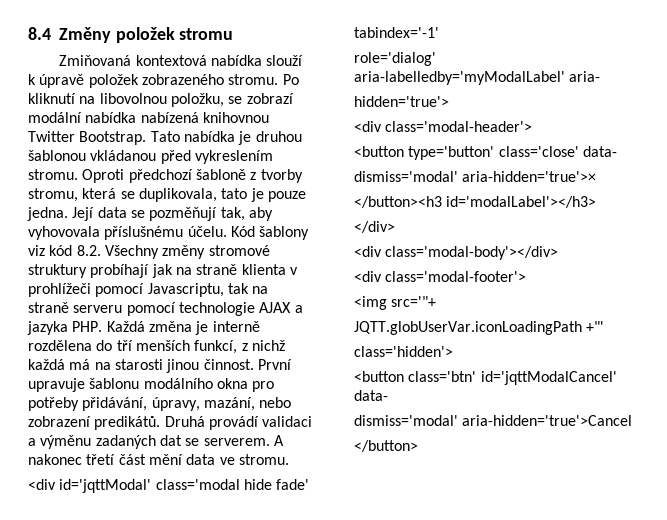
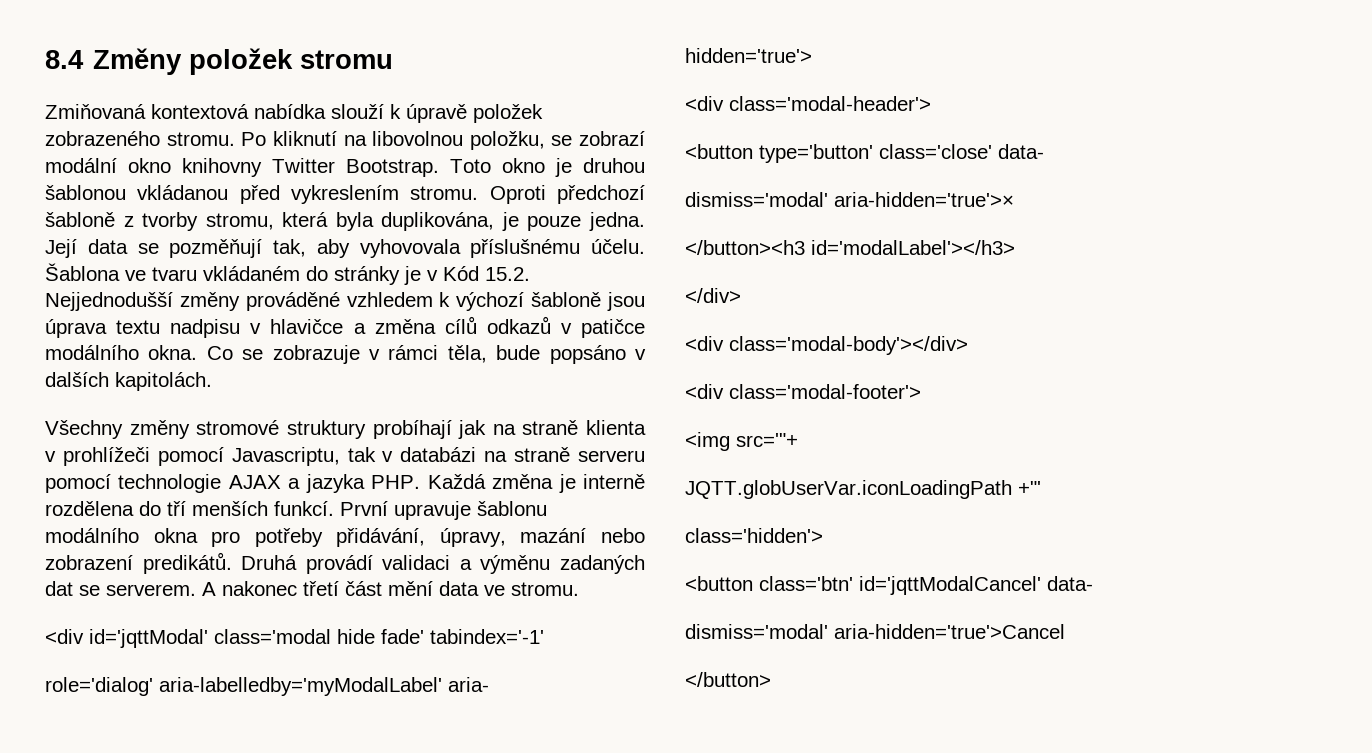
[85,112,269,123] [28,131,235,145] nabídka nabízená knihovnou Twitter Bootstrap. Tato nabídka -> [128,158,545,177] okno knihovny Twitter Bootstrap. Toto okno
[120,188,248,202] se duplikovala, tato -> [335,212,495,231] byla duplikována,
[230,226,310,240] [28,245,101,256] Kód šablony viz kód 8.2. -> [45,263,530,285] [45,292,645,311] [45,316,646,338] [45,345,646,364] [45,372,212,391] Šablona ve tvaru vkládaném do stránky je v Kód 15.2. Nejjednodušší změny prováděné vzhledem k výchozí šabloně jsou úprava textu nadpisu v hlavičce a změna cílů odkazů v patičce modálního okna. Co se zobrazuje v rámci těla, bude popsáno v dalších kapitolách. //
(249, 288) none -> [382,447,477,462] v databázi
[194,340,285,354] [28,359,254,373] funkcí, z nichž každá má na starosti jinou činnost. -> [274,501,334,516] funkcí.
[203,397,255,411] mazání, -> [520,528,587,543] mazání

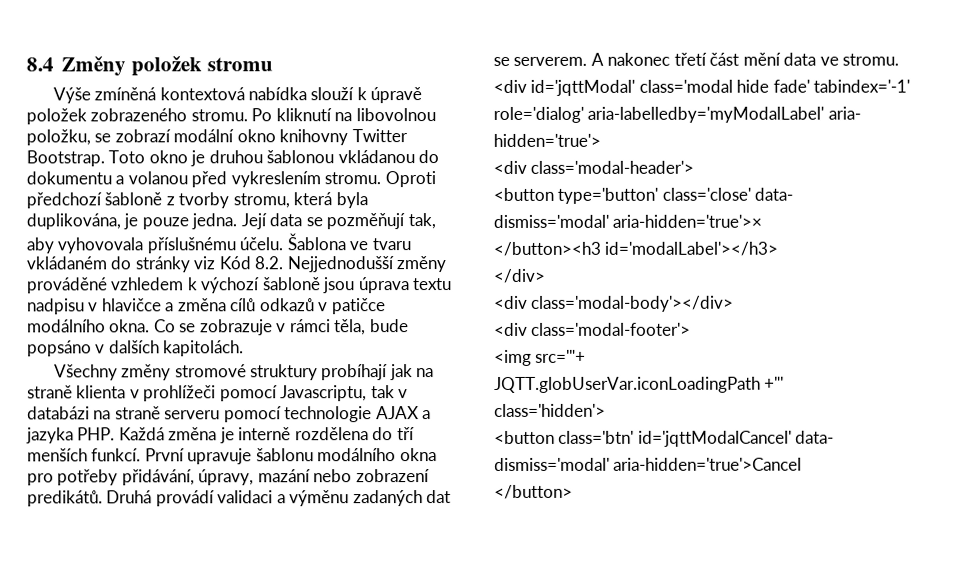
[45,104,146,119] Zmiňovaná -> [52,87,157,104] Výše zmíněná
(229, 192) none -> [418,150,440,164] [26,171,188,185] do dokumentu a volanou
[404,266,530,285] je v Kód 15.2. -> [193,256,284,270] viz Kód 8.2.

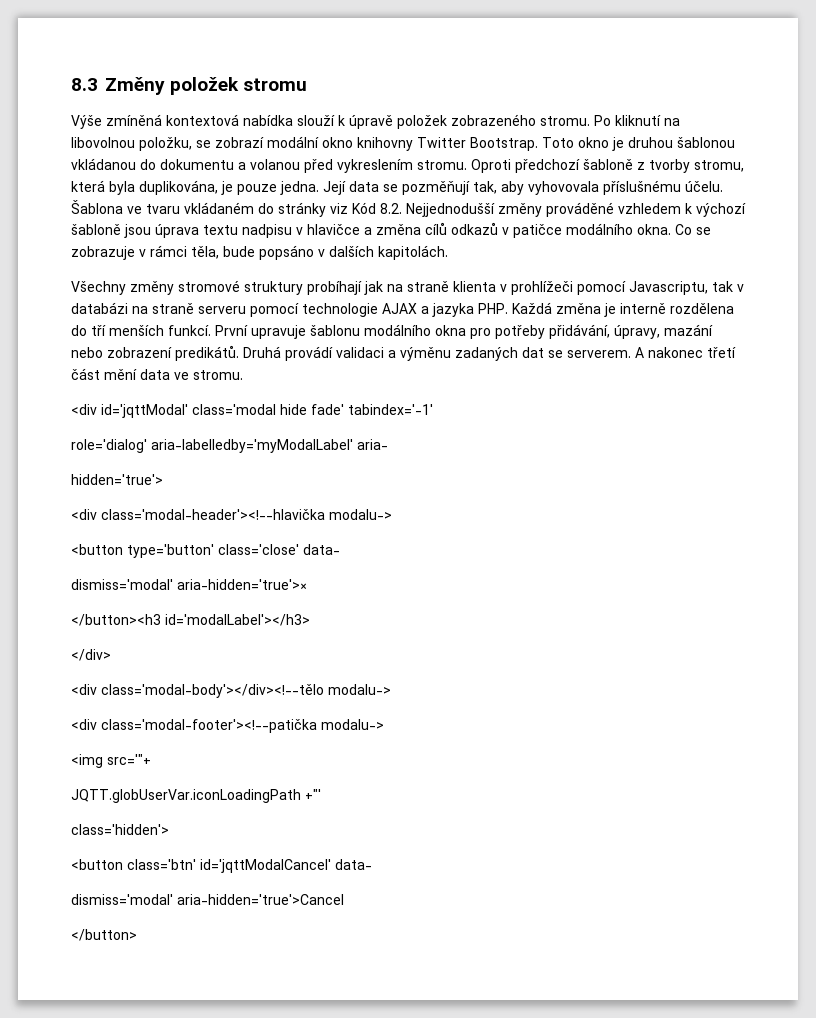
[26,57,54,72] 8.4 -> [71,78,98,91] 8.3
[530,160,695,174] class='modal-header'> -> [101,509,392,520] class='modal-header'><!--hlavička modalu->
[531,295,735,312] [494,322,692,336] class='modal-body'></div> // <div class='modal-footer'> -> [101,684,391,698] [71,719,384,733] class='modal-body'></div><!--tělo modalu-> // <div class='modal-footer'><!--patička modalu->

